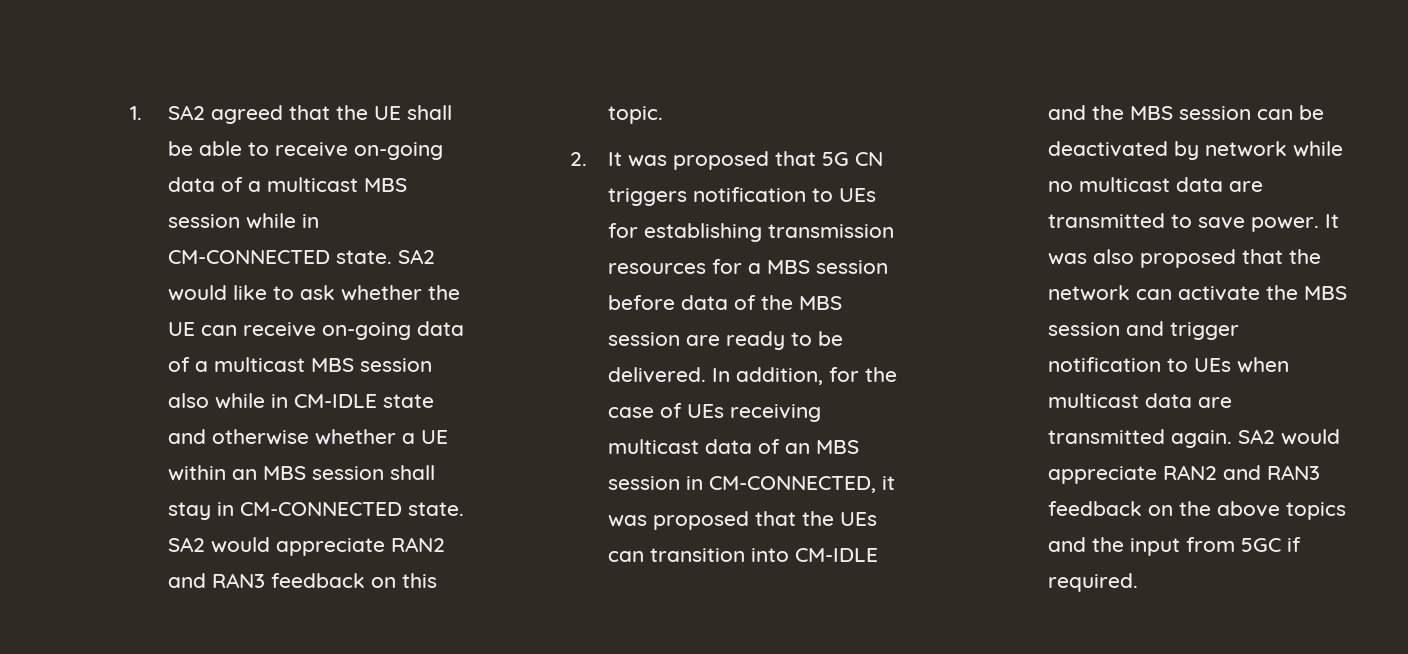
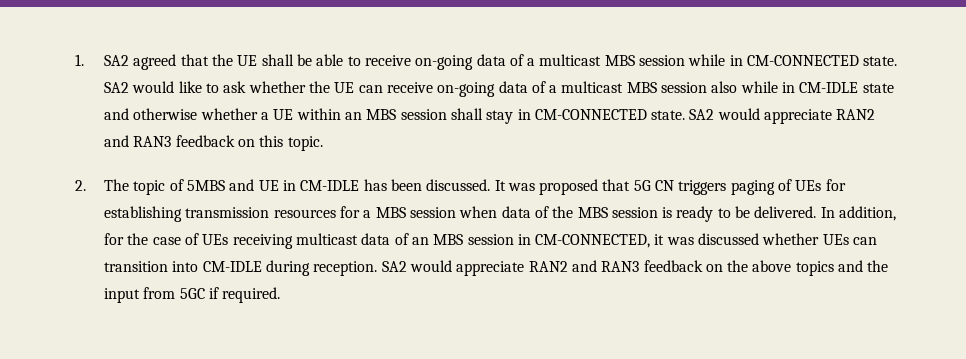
(588, 159) none -> [103,179,491,195] The topic of 5MBS and UE in CM-IDLE has been discussed.
[693,187,834,202] notification to -> [730,179,793,195] paging of
[608,295,676,310] before -> [459,206,498,218] when
[686,335,721,346] are -> [662,207,673,218] is
[653,511,835,530] proposed that the -> [698,233,820,245] discussed whether
[1048,105,1325,120] [1048,141,1344,160] [1048,177,1264,192] [1048,213,1340,232] [1048,249,1322,268] [1048,285,1348,301] [1048,321,1240,340] [1048,357,1290,373] [1048,393,1233,408] [1048,429,1233,448] and the MBS session can be deactivated by network while no multicast data are transmitted to save power. It was also proposed that the network can activate the MBS session and trigger notification to UEs when multicast data are transmitted again. -> [265,260,378,276] during reception.

